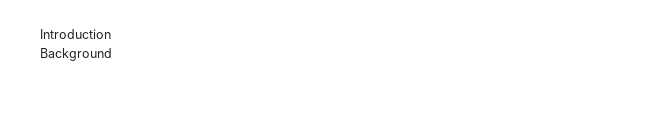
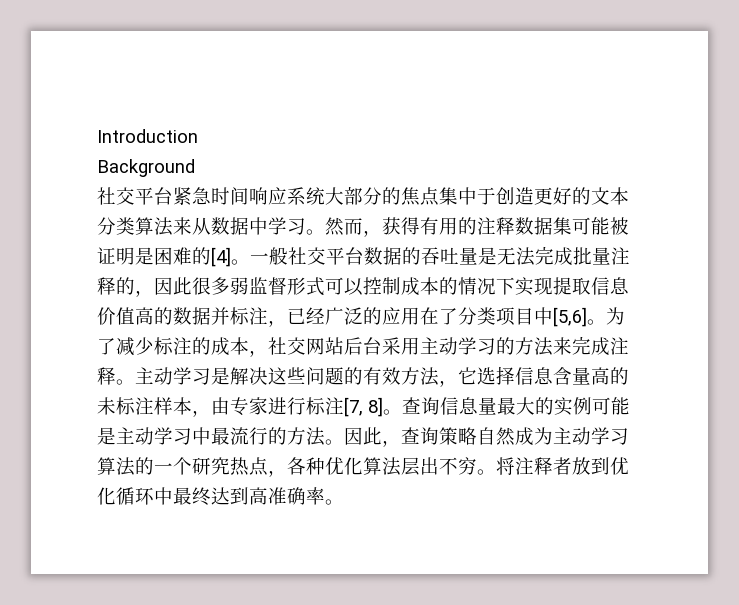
(112, 54) none -> [97,187,629,206] [97,217,629,237] [97,246,630,267] [97,277,629,297] [97,307,625,327] [97,336,629,357] [97,366,629,387] [97,397,630,417] [97,427,629,447] [97,457,629,477] [97,487,344,506] // 社交平台紧急时间响应系统大部分的焦点集中于创造更好的文本分类算法来从数据中学习。然而，获得有用的注释数据集可能被证明是困难的[4]。一般社交平台数据的吞吐量是无法完成批量注释的，因此很多弱监督形式可以控制成本的情况下实现提取信息价值高的数据并标注，已经广泛的应用在了分类项目中[5,6]。为了减少标注的成本，社交网站后台采用主动学习的方法来完成注释。主动学习是解决这些问题的有效方法，它选择信息含量高的未标注样本，由专家进行标注[7, 8]。查询信息量最大的实例可能是主动学习中最流行的方法。因此，查询策略自然成为主动学习算法的一个研究热点，各种优化算法层出不穷。将注释者放到优化循环中最终达到高准确率。

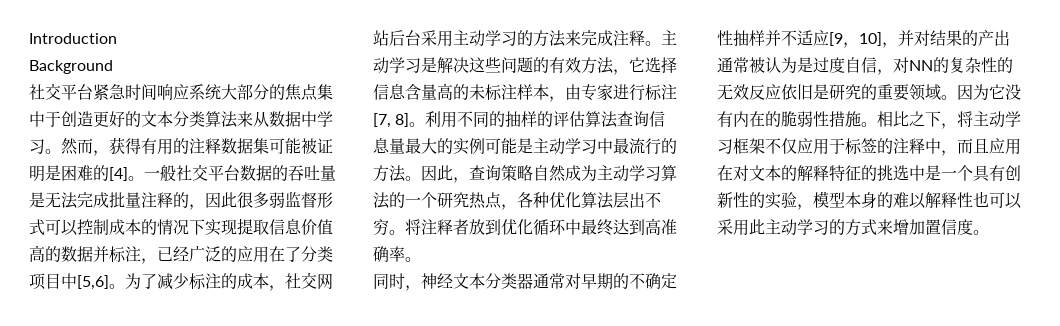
(402, 412) none -> [425,111,619,128] 利用不同的抽样的评估算法
(344, 502) none -> [373,273,677,291] [717,30,1010,48] [717,57,1013,75] [717,84,1021,101] [717,111,1021,129] [717,138,1021,156] [717,165,1021,182] [717,191,1022,210] [717,219,989,236] // 同时，神经文本分类器通常对早期的不确定性抽样并不适应[9，10]，并对结果的产出通常被认为是过度自信，对NN的复杂性的无效反应依旧是研究的重要领域。因为它没有内在的脆弱性措施。相比之下，将主动学习框架不仅应用于标签的注释中，而且应用在对文本的解释特征的挑选中是一个具有创新性的实验，模型本身的难以解释性也可以采用此主动学习的方式来增加置信度。

